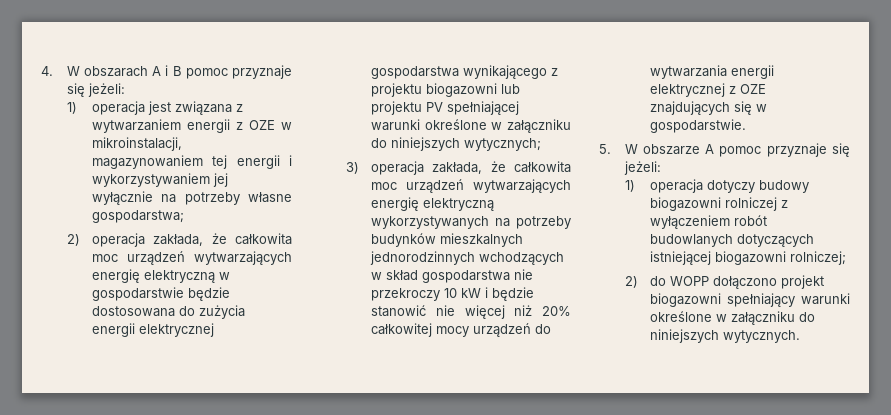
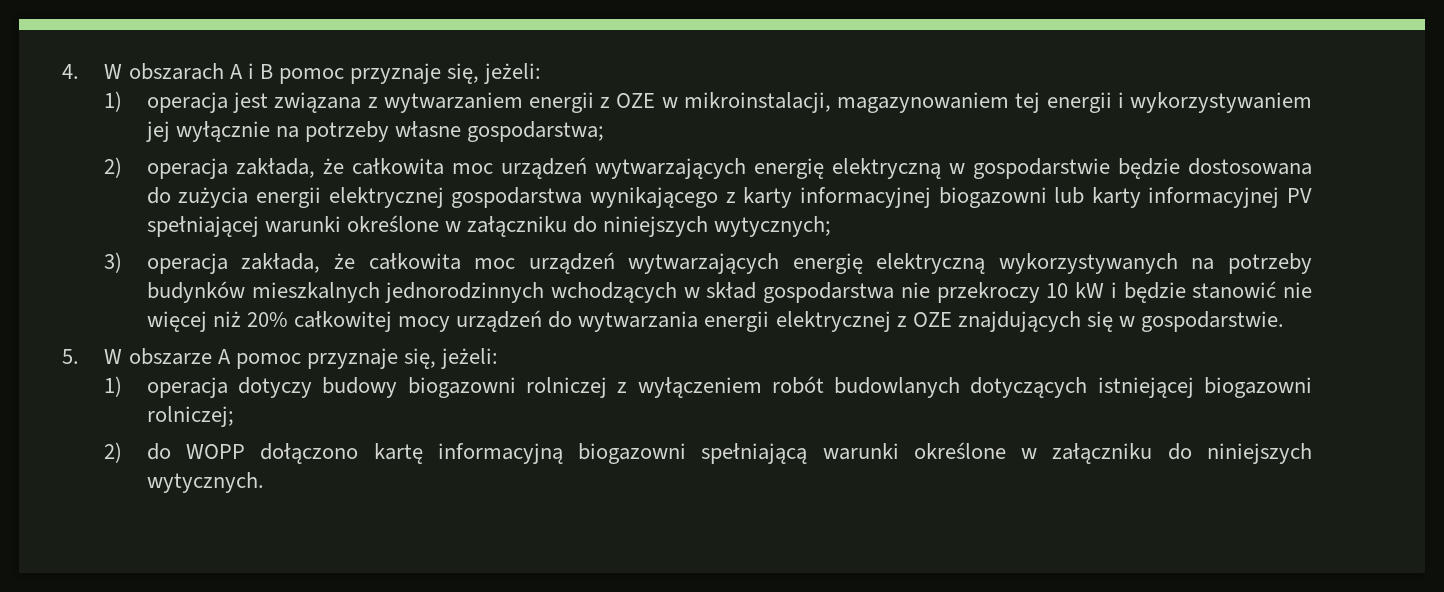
[66,83,85,97] się -> [446,63,479,84] się,
[371,83,521,97] [371,101,423,115] projektu biogazowni lub projektu -> [743,187,1280,208] karty informacyjnej biogazowni lub karty informacyjnej
[832,143,850,157] się -> [403,348,436,369] się,
[781,275,825,289] [650,293,796,307] projekt biogazowni spełniający -> [373,443,808,464] kartę informacyjną biogazowni spełniającą

